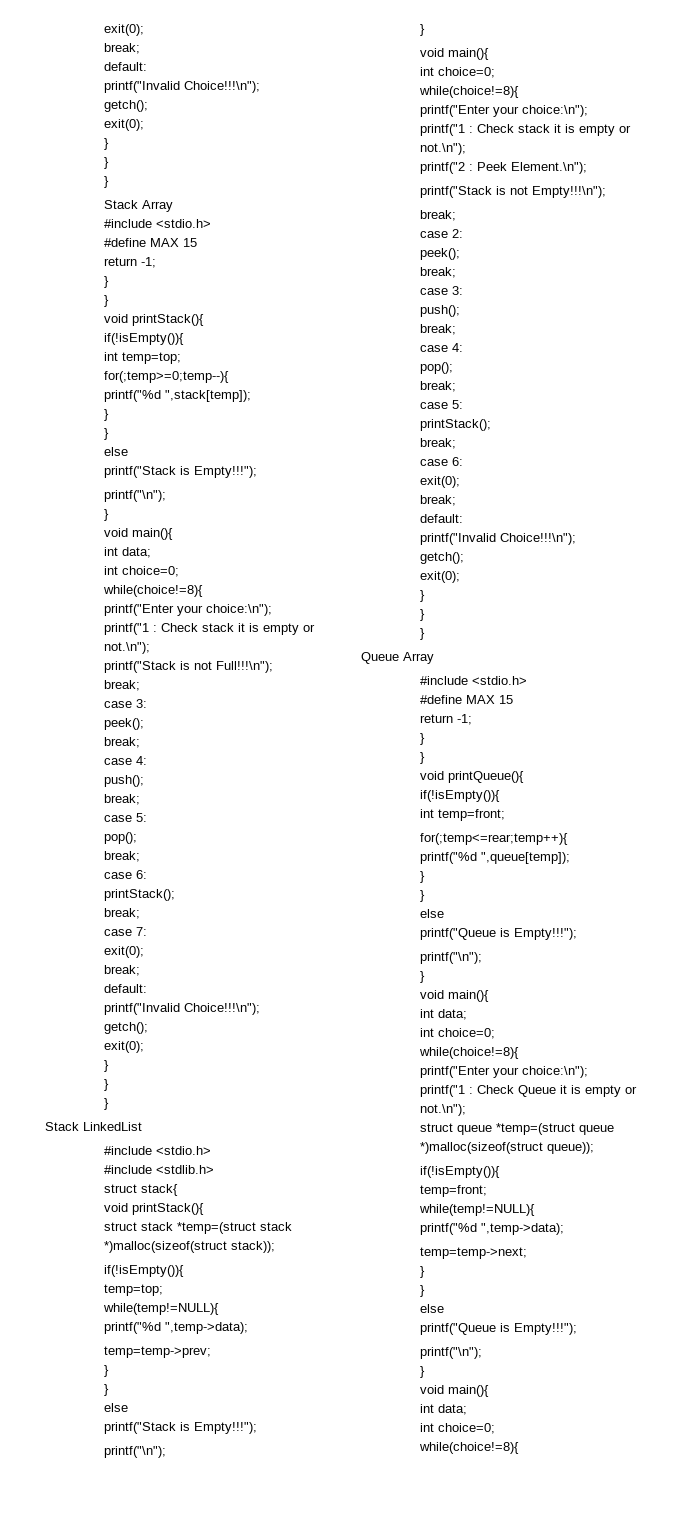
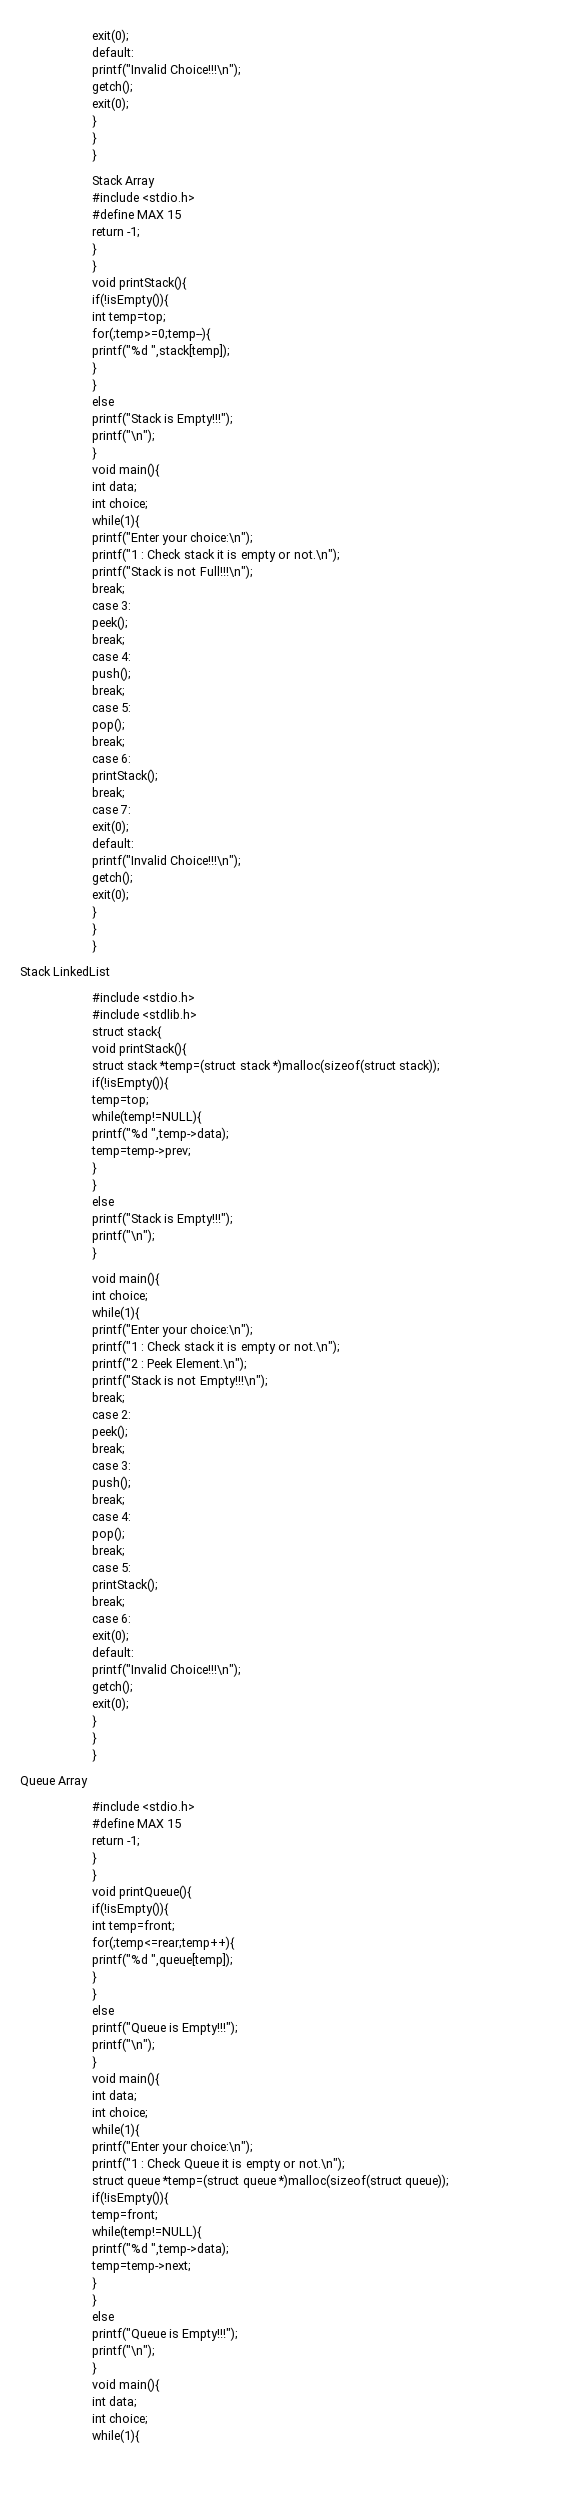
[104,24,145,36] [104,43,141,54] exit(0); // break; -> [91,29,129,43] exit(0);
[122,566,180,577] [103,585,204,597] choice=0; // while(choice!=8){ -> [108,498,148,510] [91,514,140,528] choice; // while(1){
[104,965,141,976] // break; -> (129, 827) none
[438,67,496,78] [419,86,520,98] choice=0; // while(choice!=8){ -> [108,1290,148,1302] [91,1306,140,1320] choice; // while(1){
[420,495,457,506] // break; -> (129, 1636) none
[438,1028,496,1039] [419,1047,520,1059] choice=0; // while(choice!=8){ -> [108,2107,148,2119] [91,2123,140,2137] choice; // while(1){
[438,1423,496,1434] [419,1442,520,1454] choice=0; // while(choice!=8){ -> [108,2413,148,2425] [91,2429,140,2443] choice; // while(1){

